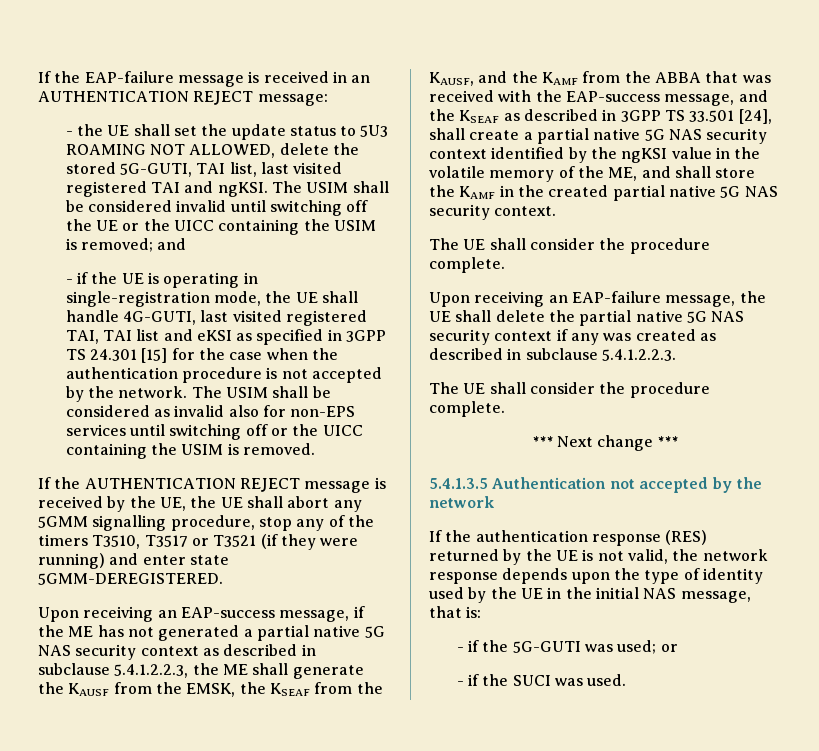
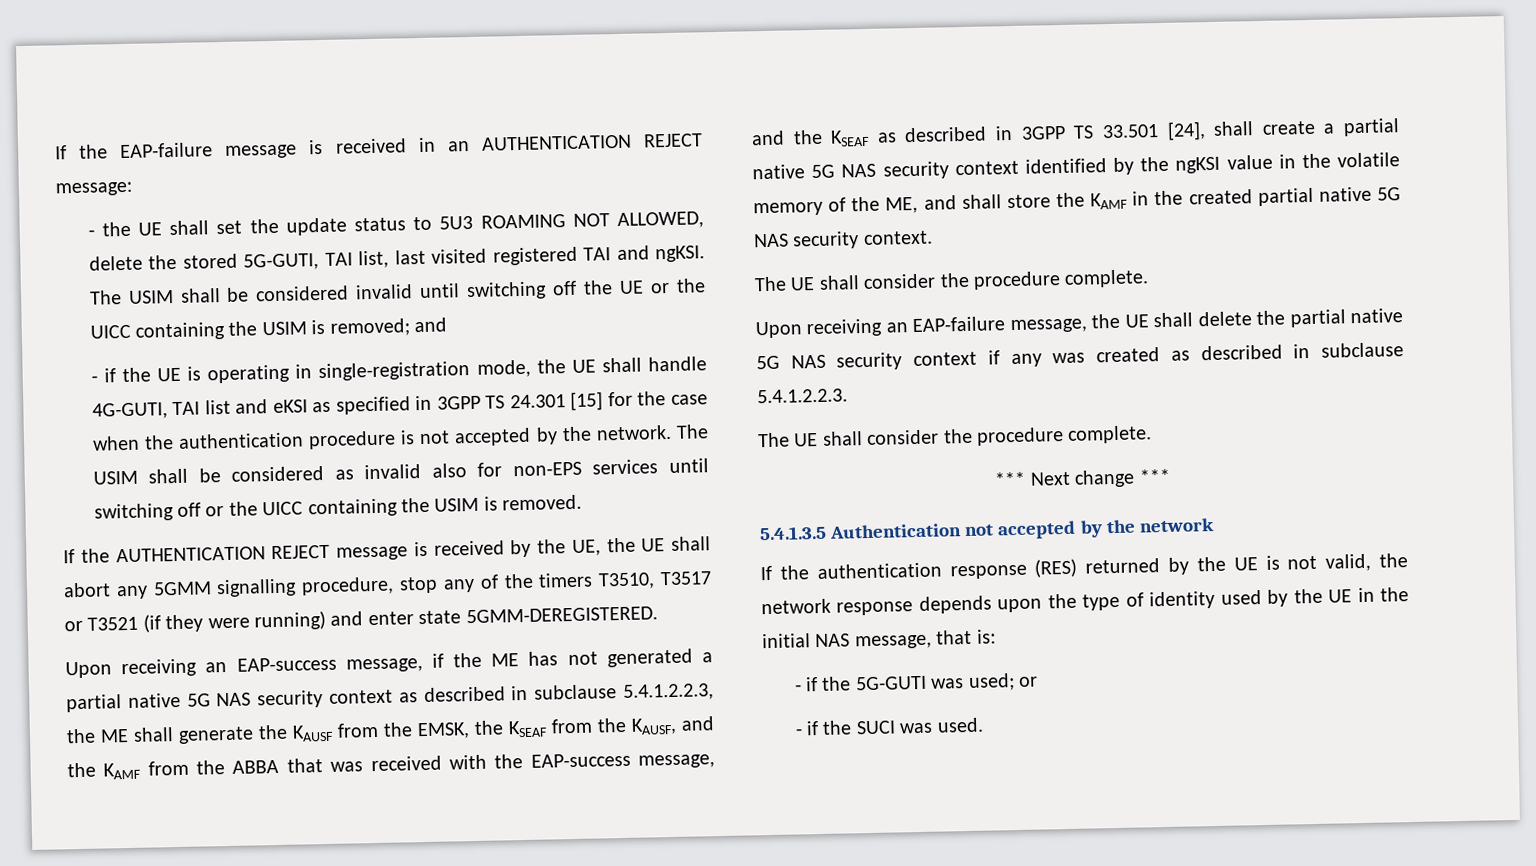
[200,310,367,326] [65,330,99,344] last visited registered TAI, -> (168, 411) none

